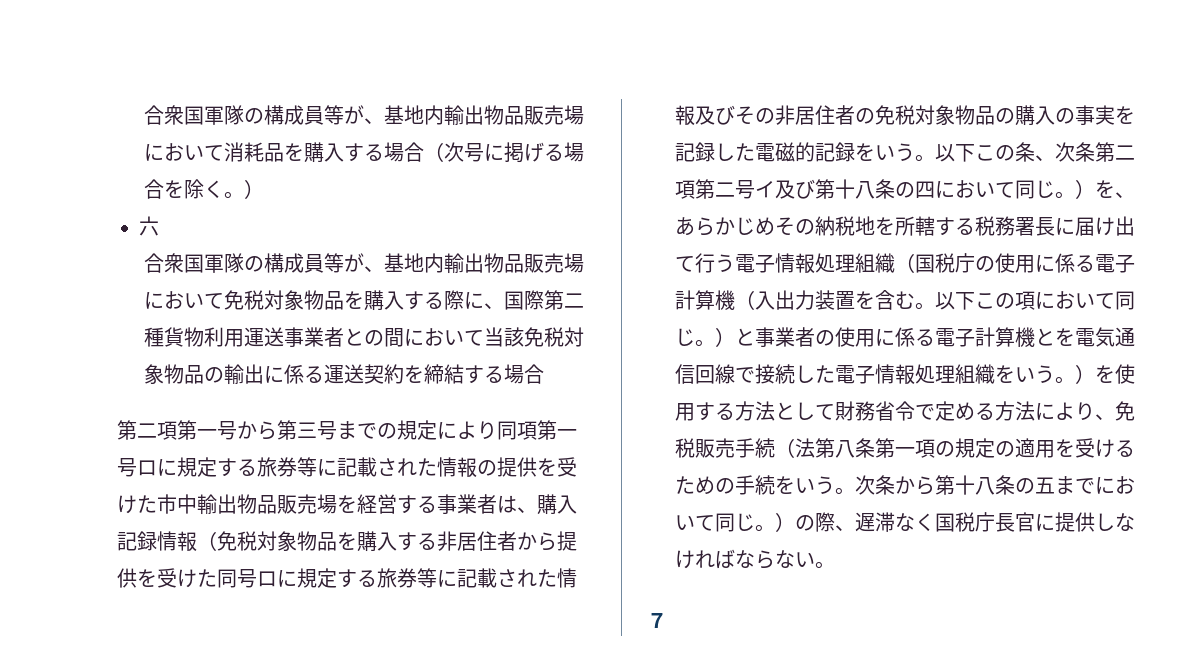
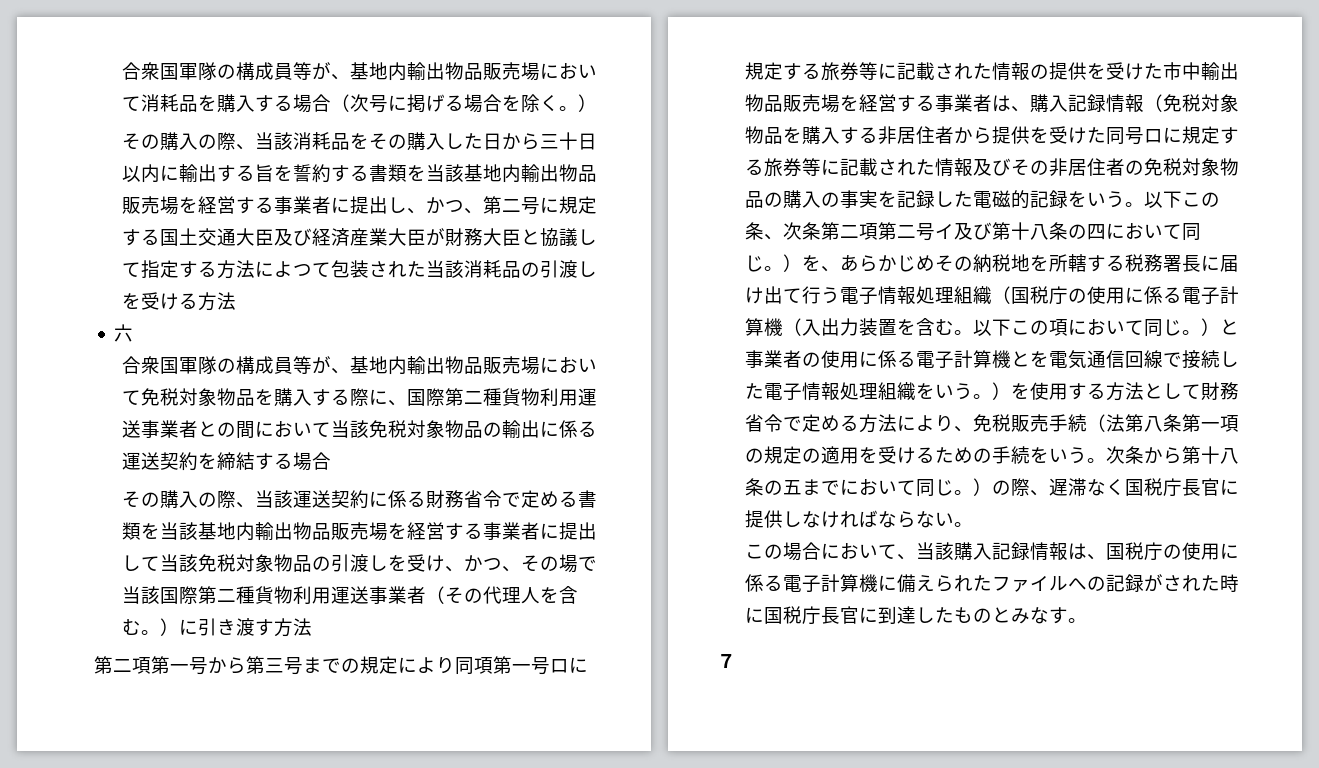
(265, 189) none -> [122,132,598,151] [122,164,598,183] [122,196,598,215] [122,228,598,247] [122,260,598,279] [122,292,237,311] // その購入の際、当該消耗品をその購入した日から三十日以内に輸出する旨を誓約する書類を当該基地内輸出物品販売場を経営する事業者に提出し、かつ、第二号に規定する国土交通大臣及び経済産業大臣が財務大臣と協議して指定する方法によつて包装された当該消耗品の引渡しを受ける方法
(545, 374) none -> [122,490,598,509] [122,522,598,541] [122,554,598,573] [122,586,579,605] [122,618,313,637] // その購入の際、当該運送契約に係る財務省令で定める書類を当該基地内輸出物品販売場を経営する事業者に提出して当該免税対象物品の引渡しを受け、かつ、その場で当該国際第二種貨物利用運送事業者（その代理人を含む。）に引き渡す方法
(835, 565) none -> [745,542,1240,561] [745,574,1240,593] [745,606,1088,624] // この場合において、当該購入記録情報は、国税庁の使用に係る電子計算機に備えられたファイルへの記録がされた時に国税庁長官に到達したものとみなす。

